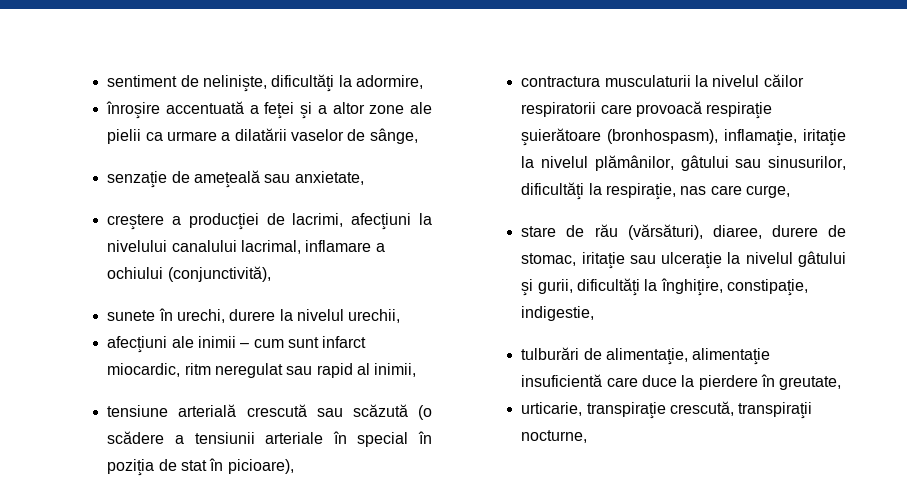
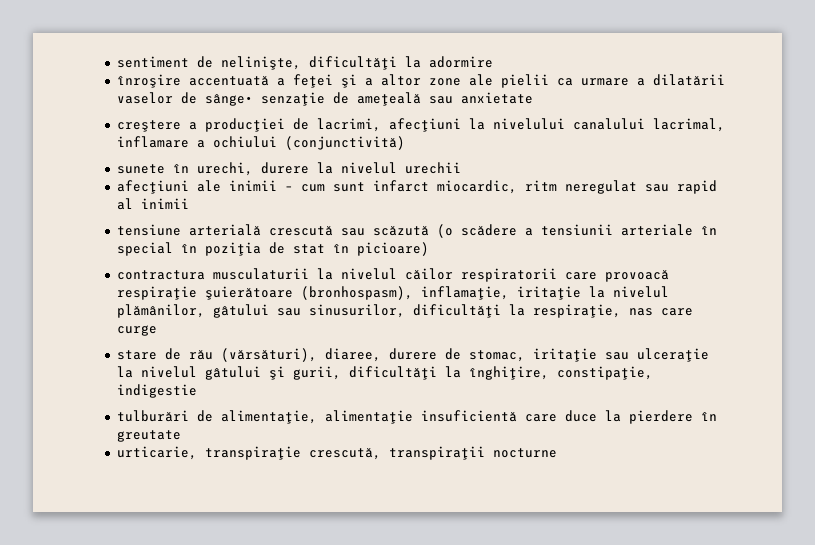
[355,75,423,89] adormire, -> [429,56,494,68] adormire
[369,128,418,144] sânge, // -> [205,94,254,106] sânge•
[294,171,364,185] anxietate, -> [461,92,534,104] anxietate
[167,266,271,282] (conjunctivită), -> [285,136,406,150] (conjunctivită)
[348,309,401,323] urechii, -> [405,162,462,174] urechii
[374,363,417,377] inimii, -> [141,198,190,209] inimii
[227,459,294,474] picioare), -> [357,242,430,256] picioare)
[745,185,790,198] curge, -> [117,325,158,336] curge
[521,306,595,321] indigestie, -> [117,384,198,398] indigestie
[779,376,842,390] greutate, -> [117,430,182,442] greutate
[521,430,588,443] nocturne, -> [493,448,558,458] nocturne

